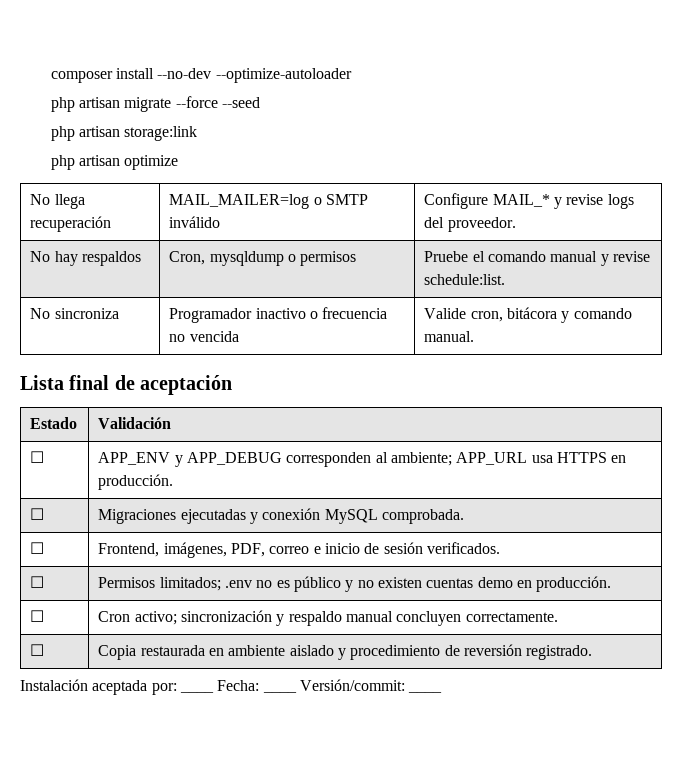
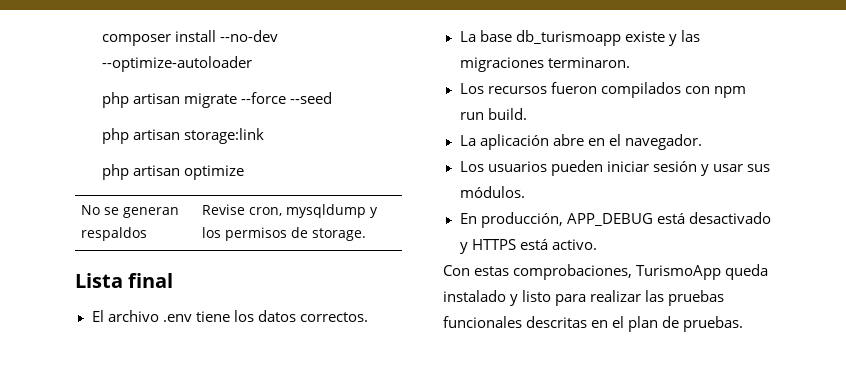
[54,194,85,209] [30,216,112,232] [169,194,369,209] [169,216,221,228] [424,193,634,209] [424,217,516,232] [30,251,142,266] [169,251,357,266] [424,251,651,266] [424,274,506,285] [30,308,119,319] [169,307,388,323] [169,331,239,342] [424,307,632,323] [424,331,475,342] [20,375,233,395] [30,417,78,429] [98,417,172,429] [30,451,45,463] [98,452,627,467] [98,474,174,490] [30,508,45,520] [98,508,465,524] [30,542,45,554] [98,542,501,558] [30,576,45,588] [98,576,612,592] [30,610,45,622] [98,610,558,626] [30,644,45,656] [98,644,593,660] [20,679,214,695] [217,680,260,691] [262,691,297,693] [299,679,405,691] [408,691,443,693] llega recuperación | MAIL_MAILER=log o SMTP inválido | Configure MAIL_* y revise logs del proveedor. // No hay respaldos | Cron, mysqldump o permisos | Pruebe el comando manual y revise schedule:list. // No sincroniza | Programador inactivo o frecuencia no vencida | Valide cron, bitácora y comando manual. // Lista final de aceptación // Estado | Validación // ☐ | APP_ENV y APP_DEBUG corresponden al ambiente; APP_URL usa HTTPS en producción. // ☐ | Migraciones ejecutadas y conexión MySQL comprobada. // ☐ | Frontend, imágenes, PDF, correo e inicio de sesión verificados. // ☐ | Permisos limitados; .env no es público y no existen cuentas demo en producción. // ☐ | Cron activo; sincronización y respaldo manual concluyen correctamente. // ☐ | Copia restaurada en ambiente aislado y procedimiento de reversión registrado. // Instalación aceptada por: ____ Fecha: ____ Versión/commit: ____ -> [104,207,180,218] [81,227,148,241] [202,204,379,218] [202,227,367,241] [75,273,174,288] [91,310,368,322] [459,30,700,46] [459,57,630,72] [459,82,746,98] [459,108,527,120] [459,134,702,150] [459,160,770,176] [459,186,525,198] [459,212,771,228] [459,239,597,254] [443,264,769,280] [443,290,725,306] [443,316,744,332] se generan respaldos | Revise cron, mysqldump y los permisos de storage. // Lista final // El archivo .env tiene los datos correctos. // La base db_turismoapp existe y las migraciones terminaron. // Los recursos fueron compilados con npm run build. // La aplicación abre en el navegador. // Los usuarios pueden iniciar sesión y usar sus módulos. // En producción, APP_DEBUG está desactivado y HTTPS está activo. // Con estas comprobaciones, TurismoApp queda instalado y listo para realizar las pruebas funcionales descritas en el plan de pruebas.

